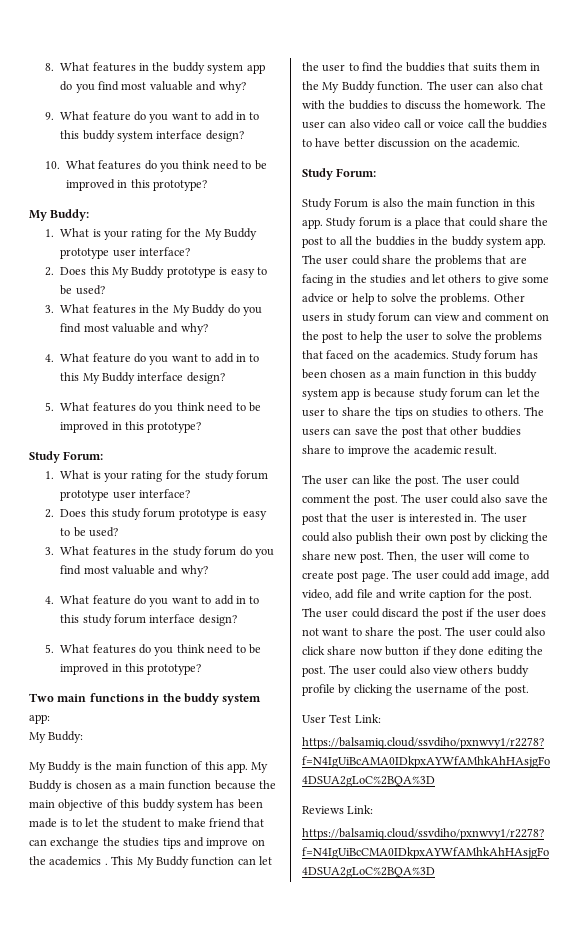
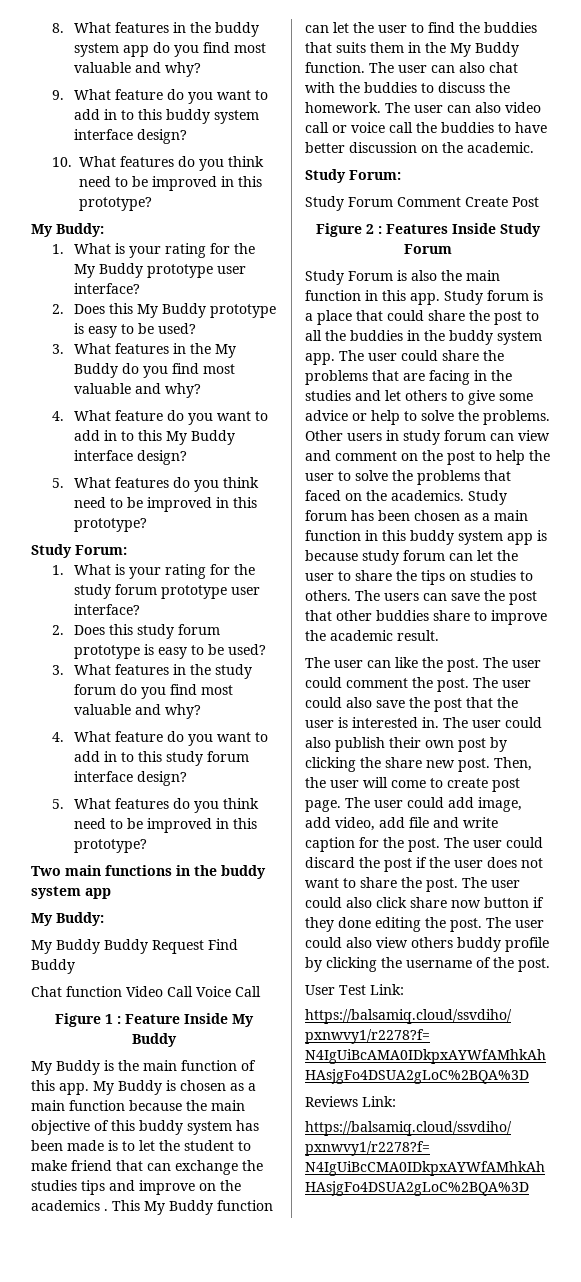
[29,714,50,724] [29,731,84,743] app: // My Buddy: -> [85,888,111,899] [31,912,104,926] [31,939,238,954] [31,959,75,974] [31,986,261,997] [54,1013,254,1027] [131,1033,177,1047] app // My Buddy: // My Buddy Buddy Request Find Buddy // Chat function Video Call Voice Call // Figure 1 : Feature Inside My Buddy
(377, 172) none -> [305,196,539,211] [315,223,541,237] [403,244,452,254] // Study Forum Comment Create Post // Figure 2 : Features Inside Study Forum

